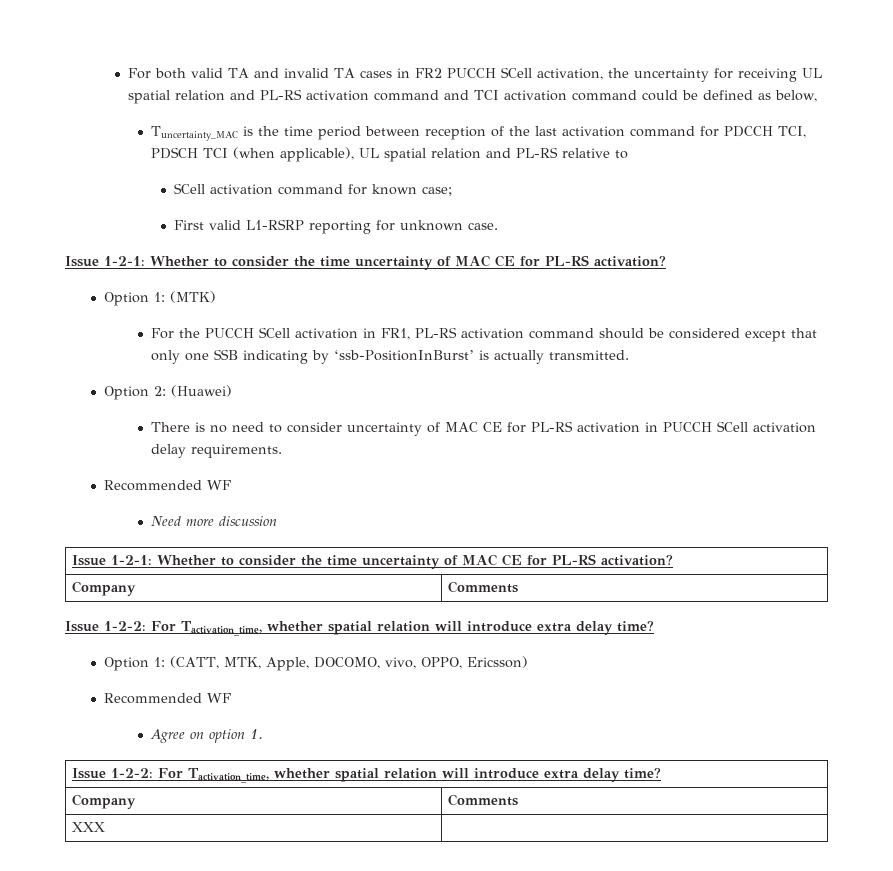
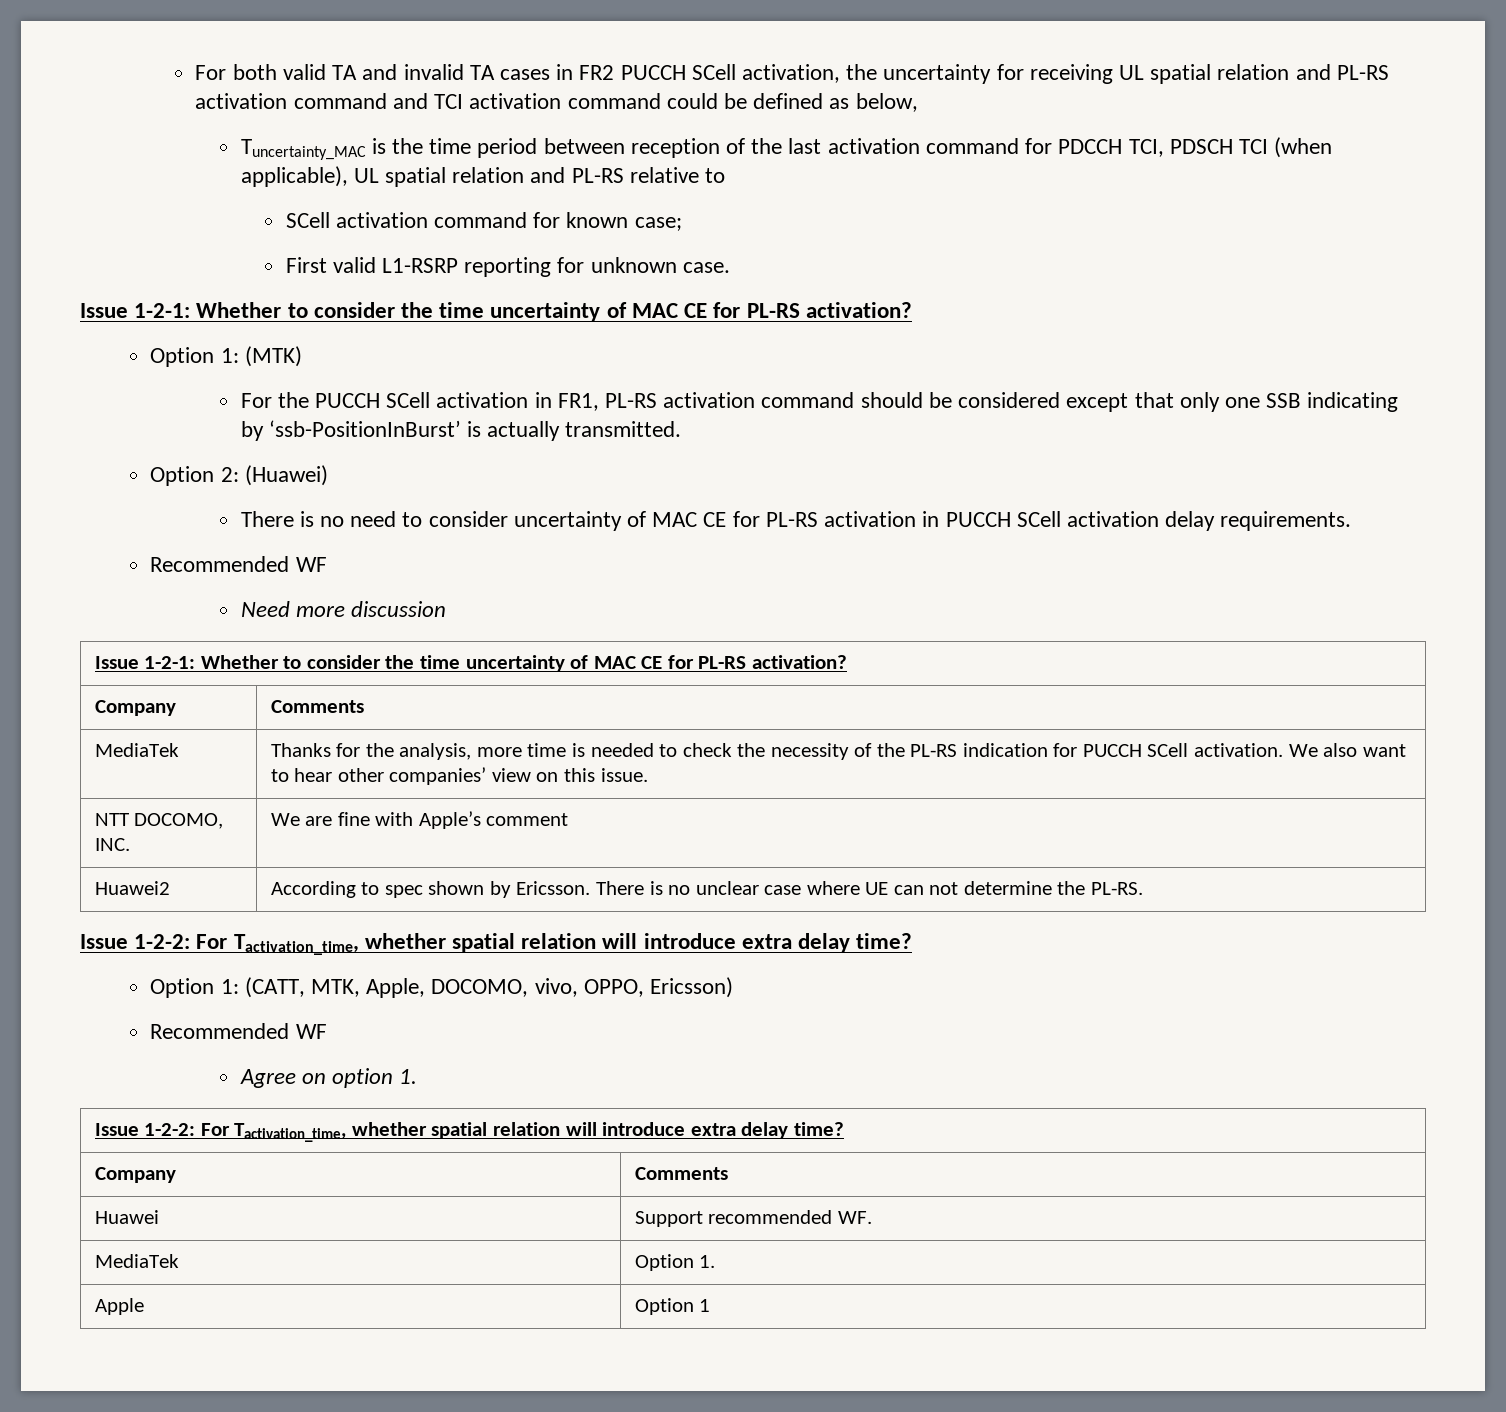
(518, 587) none -> [94,743,179,757] [270,743,1406,760] [270,767,648,785] [94,813,224,829] [94,838,130,851] [270,811,569,829] [94,881,170,895] [270,881,1143,898] // MediaTek | Thanks for the analysis, more time is needed to check the necessity of the PL-RS indication for PUCCH SCell activation. We also want to hear other companies’ view on this issue. // NTT DOCOMO, INC. | We are fine with Apple’s comment // Huawei2 | According to spec shown by Ericsson. There is no unclear case where UE can not determine the PL-RS.
[71,822,105,832] XXX | -> [94,1210,159,1224] [634,1210,872,1227] [94,1254,179,1268] [634,1254,716,1271] [94,1298,144,1315] [634,1298,711,1315] Huawei | Support recommended WF. // MediaTek | Option 1. // Apple | Option 1

